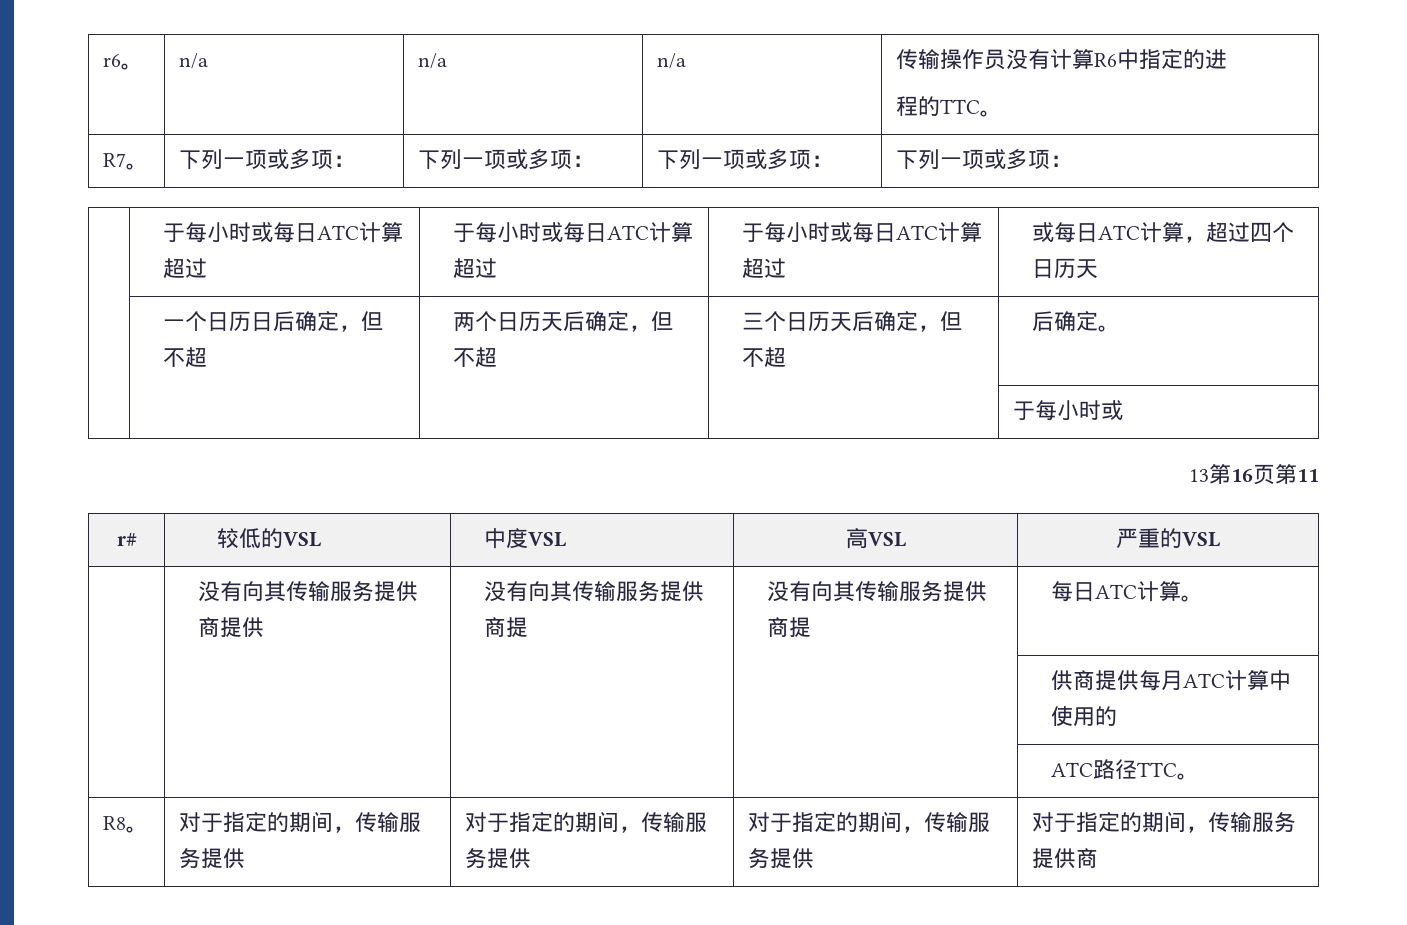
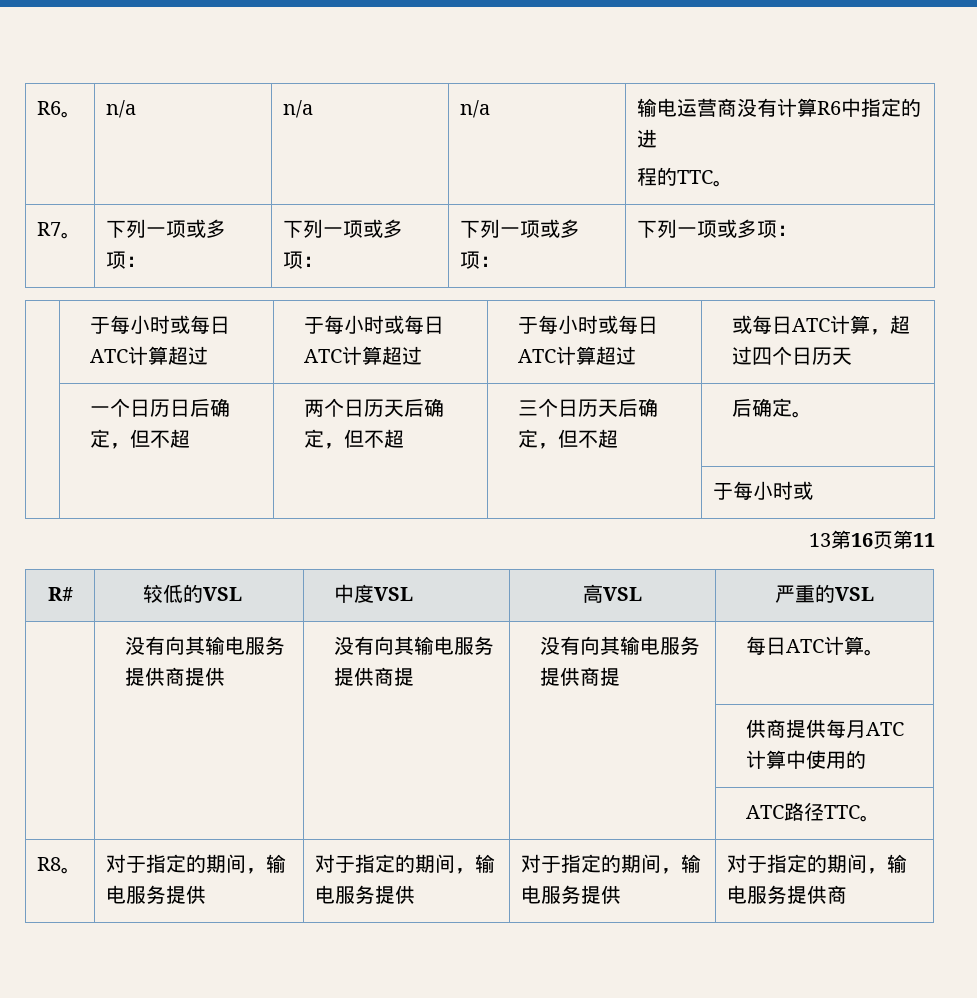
[103,54,122,67] r6 -> [37,101,62,115] R6
[896,49,1007,70] 传输操作员 -> [637,98,738,117] 输电运营商
[116,533,137,546] r# -> [47,587,73,601] R#
[286,581,331,601] 传输 -> [204,636,245,655] 输电
[572,581,617,601] 传输 -> [413,636,454,655] 输电
[855,581,900,601] 传输 -> [619,636,660,655] 输电
[355,812,422,832] [179,848,246,869] [465,811,708,833] [465,848,532,869] [748,811,991,833] [748,848,815,869] [1032,811,1253,833] 传输服务提供 | 对于指定的期间，传输服务提供 | 对于指定的期间，传输服务提供 | 对于指定的期间，传输 -> [266,854,287,873] [106,885,207,904] [315,854,496,874] [315,885,416,904] [521,854,702,874] [521,885,622,904] [727,854,908,874] [727,885,748,904] 输电服务提供 | 对于指定的期间，输电服务提供 | 对于指定的期间，输电服务提供 | 对于指定的期间，输电

